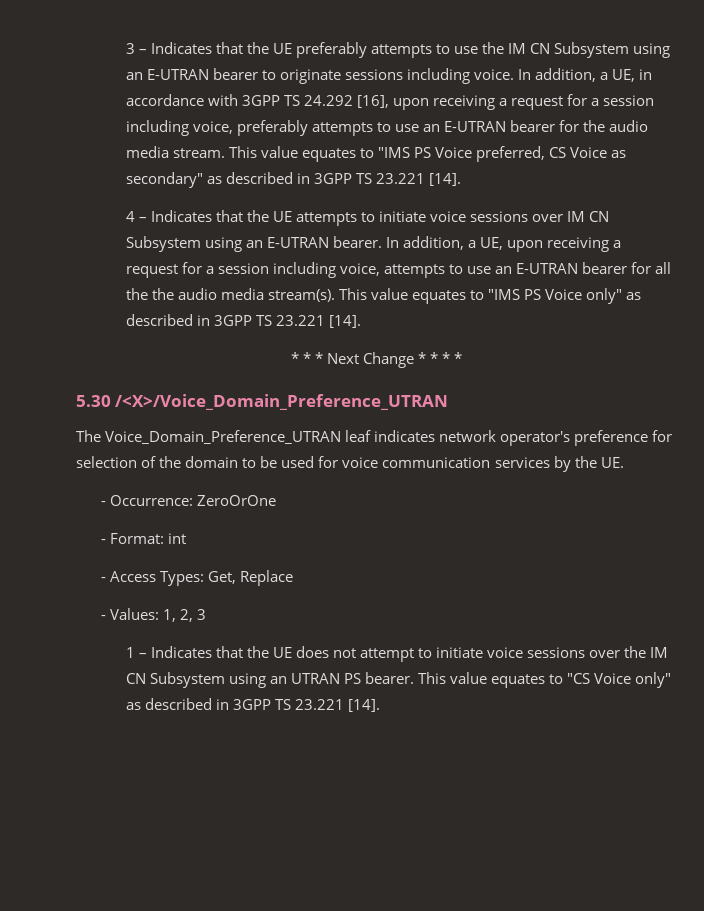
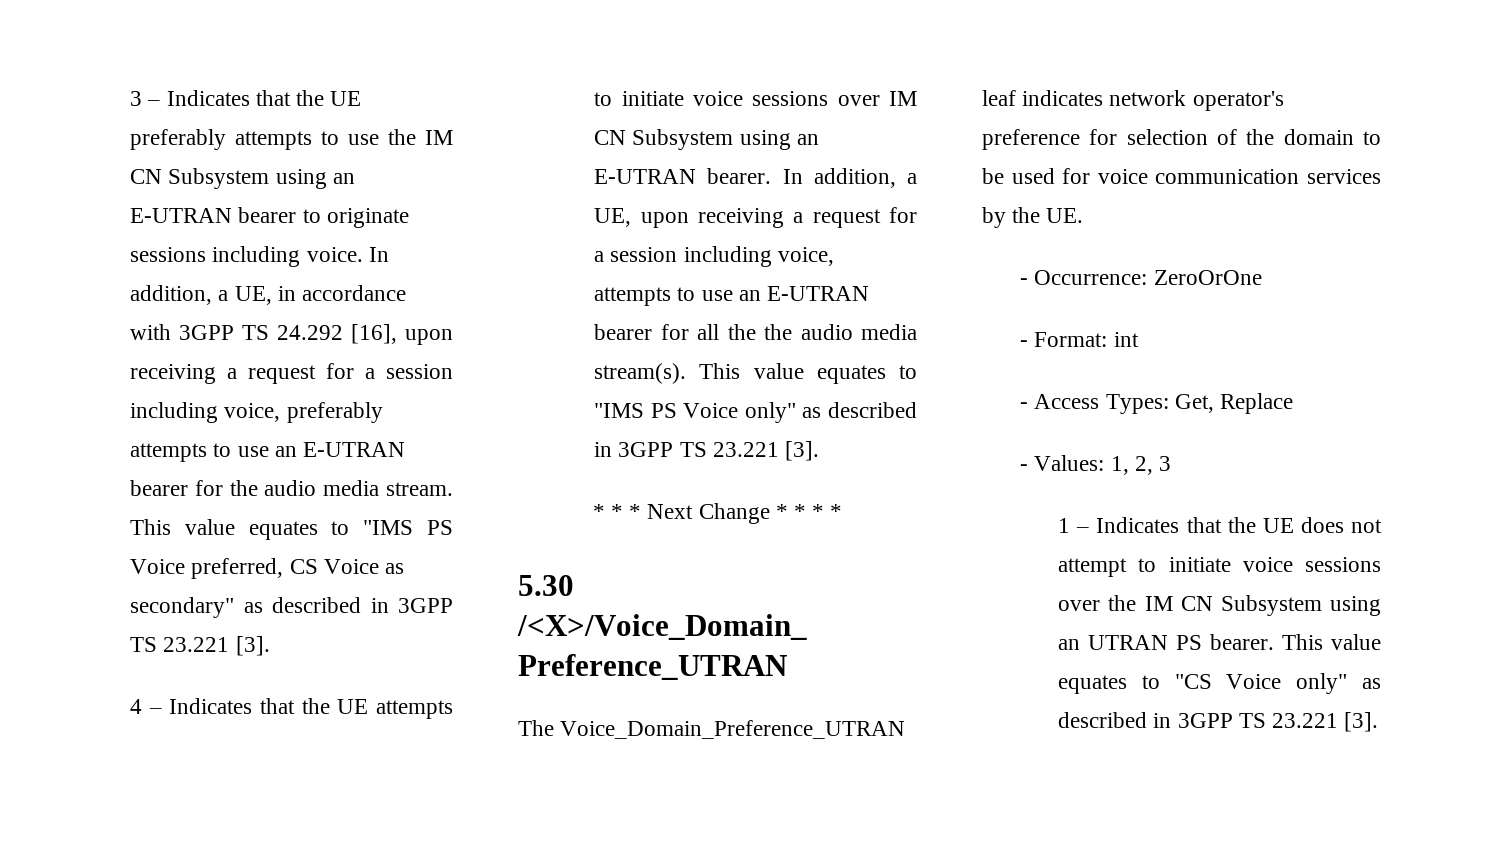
[428,173,461,186] [14]. -> [235,636,270,656] [3].
[328,315,361,328] [14]. -> [785,441,820,461] [3].
[347,699,380,712] [14]. -> [1344,712,1379,732] [3].

